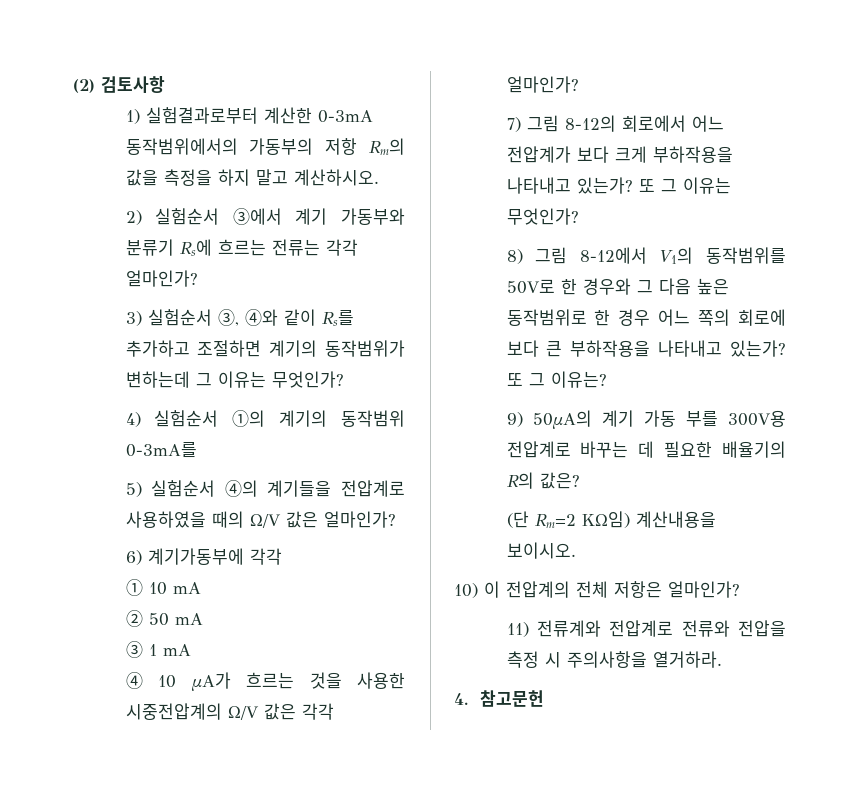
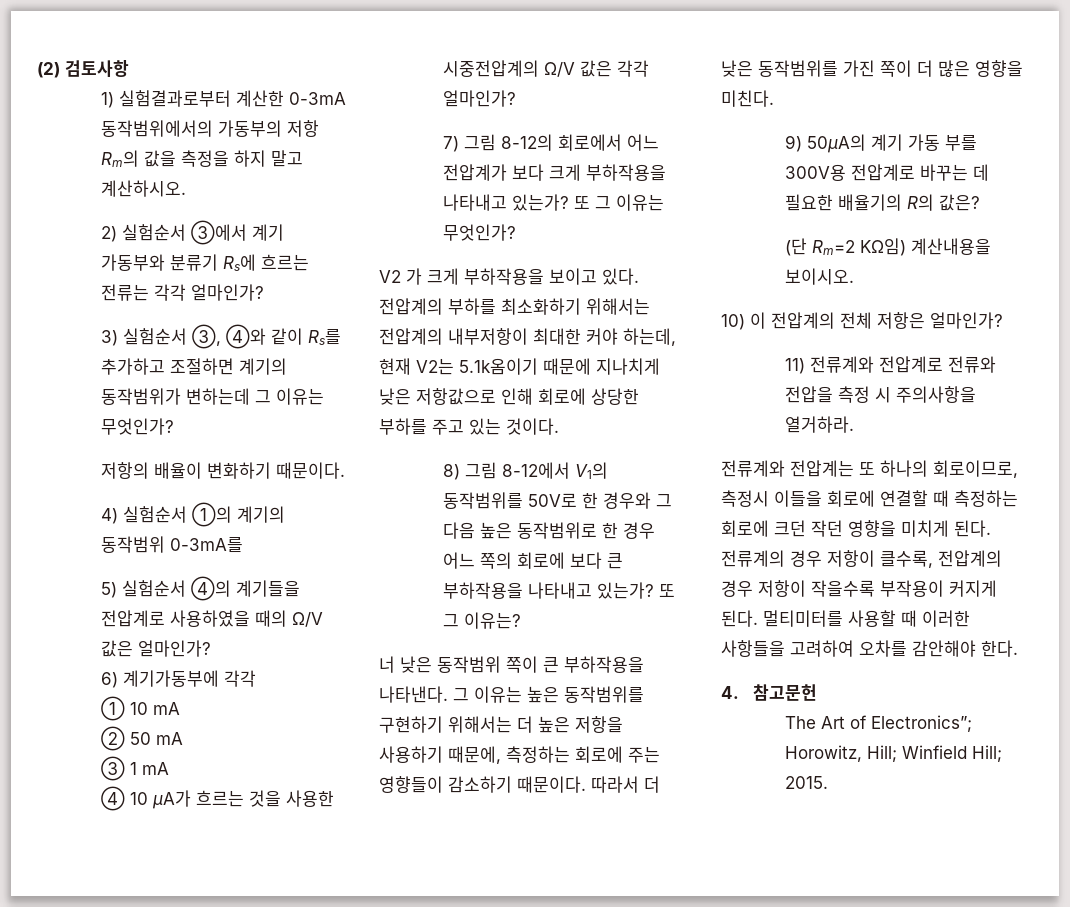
(344, 379) none -> [101,462,346,479] // 저항의 배율이 변화하기 때문이다.
(579, 216) none -> [379,268,639,285] [379,298,650,315] [379,328,676,346] [379,358,660,375] [379,388,639,405] [379,418,559,435] // V2 가 크게 부하작용을 보이고 있다. 전압계의 부하를 최소화하기 위해서는 전압계의 내부저항이 최대한 커야 하는데, 현재 V2는 5.1k옴이기 때문에 지나치게 낮은 저항값으로 인해 회로에 상당한 부하를 주고 있는 것이다.
(607, 379) none -> [379,656,644,673] [379,686,644,703] [379,716,623,733] [379,746,660,764] [379,776,660,793] [721,60,1023,77] [721,90,774,107] // 너 낮은 동작범위 쪽이 큰 부하작용을 나타낸다. 그 이유는 높은 동작범위를 구현하기 위해서는 더 높은 저항을 사용하기 때문에, 측정하는 회로에 주는 영향들이 감소하기 때문이다. 따라서 더 낮은 동작범위를 가진 쪽이 더 많은 영향을 미친다.
[454,690,545,707] 4. 참고문헌 -> [721,460,1018,478] [721,490,1018,507] [721,520,991,537] [721,550,1002,568] [721,580,997,597] [721,610,970,627] [721,640,1018,657] [721,684,818,701] [785,715,973,732] [785,745,1003,762] [785,776,829,789] 전류계와 전압계는 또 하나의 회로이므로, 측정시 이들을 회로에 연결할 때 측정하는 회로에 크던 작던 영향을 미치게 된다. 전류계의 경우 저항이 클수록, 전압계의 경우 저항이 작을수록 부작용이 커지게 된다. 멀티미터를 사용할 때 이러한 사항들을 고려하여 오차를 감안해야 한다. // 4. 참고문헌 // The Art of Electronics”; Horowitz, Hill; Winfield Hill; 2015.

